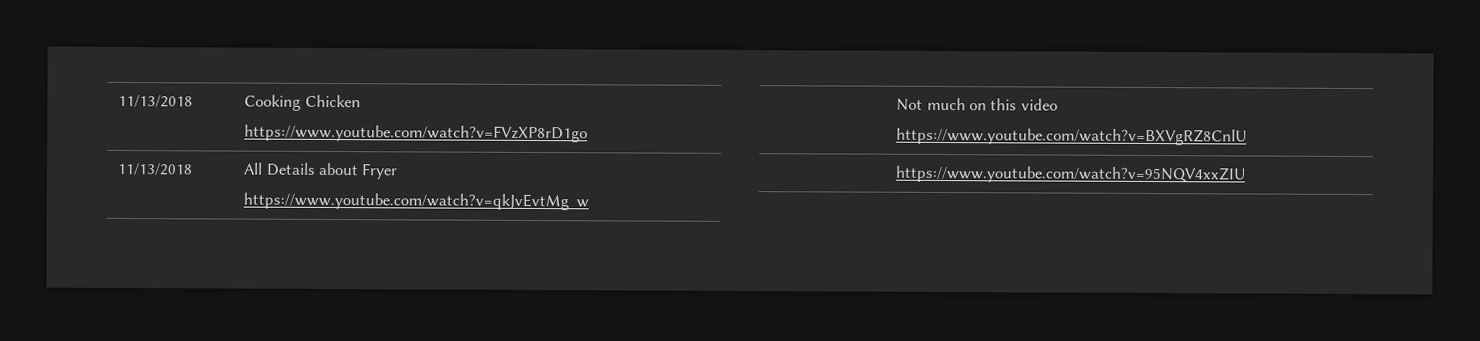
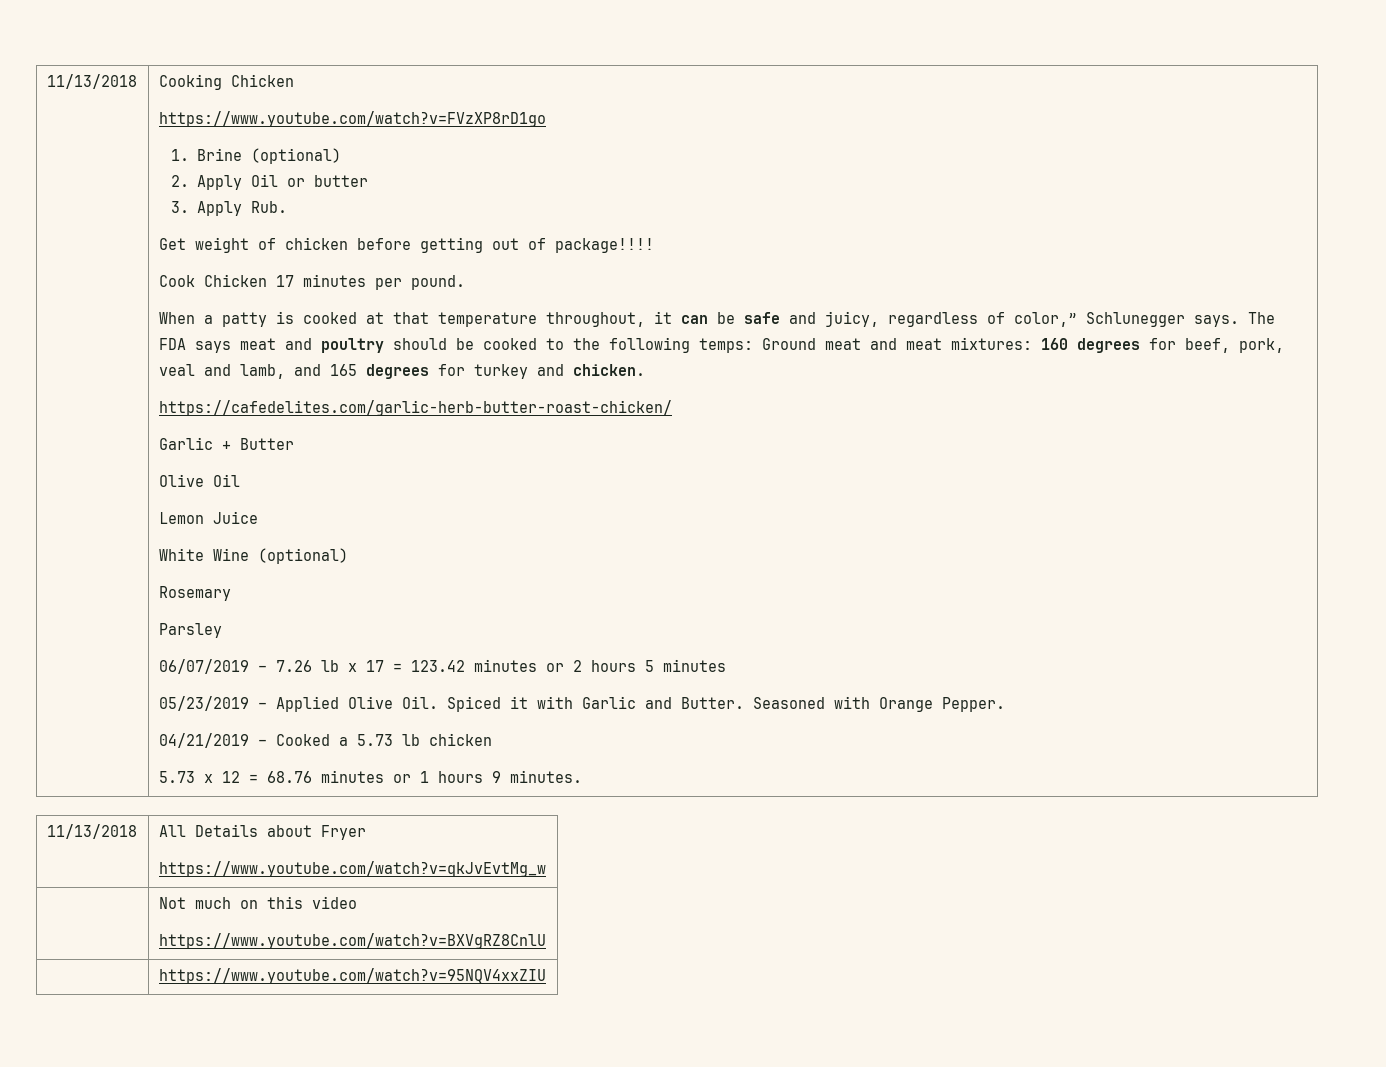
(589, 133) none -> [171,148,341,164] [171,174,368,190] [171,201,287,216] [158,237,654,253] [158,274,465,290] [158,311,1275,327] [158,337,1284,353] [158,364,645,379] [158,400,672,416] [158,437,294,450] [158,474,240,487] [158,511,258,524] [158,548,348,564] [158,586,231,601] [158,623,222,638] [158,659,726,674] [158,696,1005,712] [158,733,492,748] [158,770,582,783] // 1. Brine (optional) // 2. Apply Oil or butter // 3. Apply Rub. // Get weight of chicken before getting out of package!!!! // Cook Chicken 17 minutes per pound. // When a patty is cooked at that temperature throughout, it can be safe and juicy, regardless of color,” Schlunegger says. The FDA says meat and poultry should be cooked to the following temps: Ground meat and meat mixtures: 160 degrees for beef, pork, veal and lamb, and 165 degrees for turkey and chicken. // https://cafedelites.com/garlic-herb-butter-roast-chicken/ // Garlic + Butter // Olive Oil // Lemon Juice // White Wine (optional) // Rosemary // Parsley // 06/07/2019 – 7.26 lb x 17 = 123.42 minutes or 2 hours 5 minutes // 05/23/2019 – Applied Olive Oil. Spiced it with Garlic and Butter. Seasoned with Orange Pepper. // 04/21/2019 – Cooked a 5.73 lb chicken // 5.73 x 12 = 68.76 minutes or 1 hours 9 minutes.

